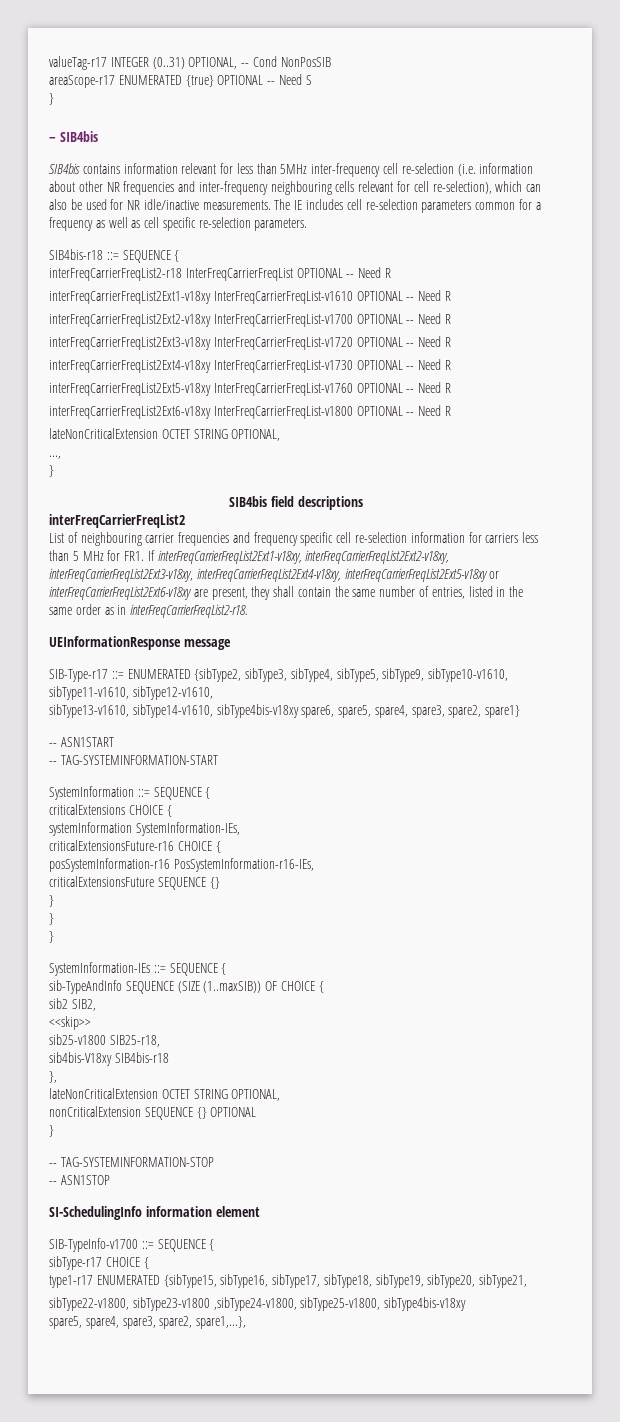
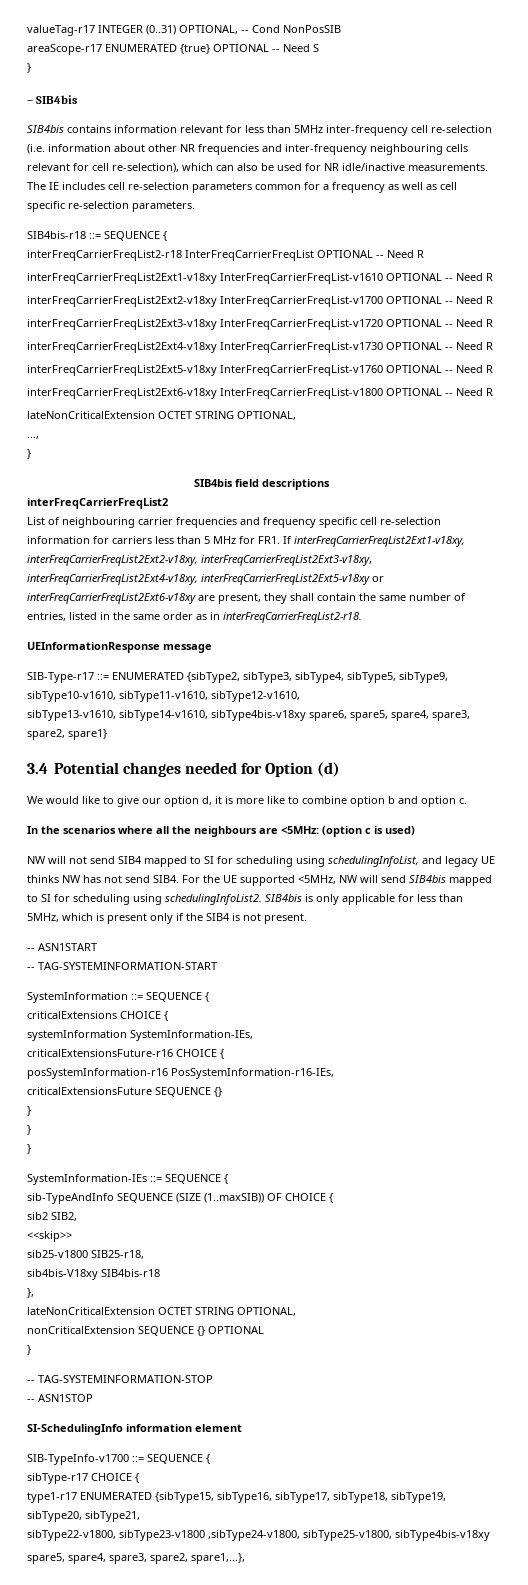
(521, 711) none -> [27,762,341,777] [27,796,467,807] [27,826,415,837] [27,856,495,867] [27,875,492,886] [27,894,463,905] [27,913,307,924] // 3.4 Potential changes needed for Option (d) // We would like to give our option d, it is more like to combine option b and option c. // In the scenarios where all the neighbours are <5MHz: (option c is used) // NW will not send SIB4 mapped to SI for scheduling using schedulingInfoList, and legacy UE thinks NW has not send SIB4. For the UE supported <5MHz, NW will send SIB4bis mapped to SI for scheduling using schedulingInfoList2. SIB4bis is only applicable for less than 5MHz, which is present only if the SIB4 is not present.

